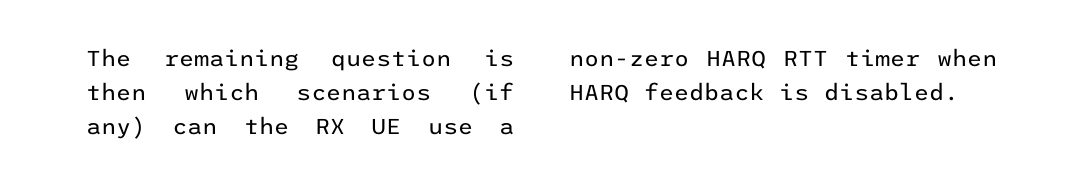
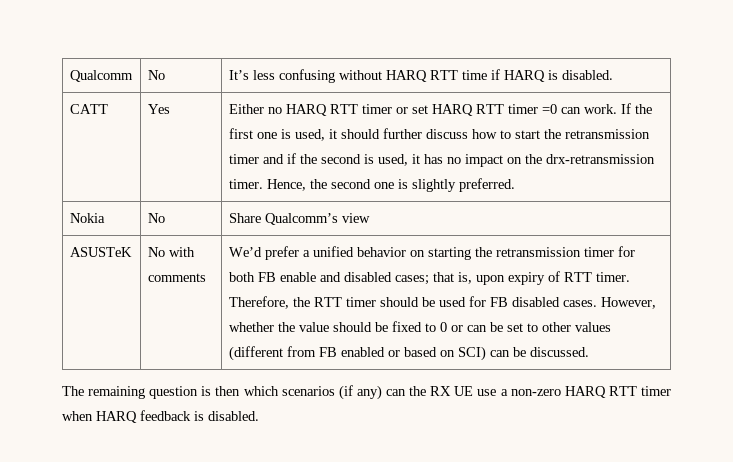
(86, 57) none -> [69,70,133,82] [147,70,165,80] [228,69,613,83] [69,104,108,114] [147,104,170,114] [228,103,652,116] [228,128,650,141] [228,153,655,167] [228,178,515,192] [69,213,105,223] [147,213,165,223] [228,213,370,225] [69,247,132,257] [147,247,195,257] [147,273,206,282] [228,246,635,260] [228,271,630,285] [228,296,656,309] [228,321,611,332] [228,346,589,361] Qualcomm | No | It’s less confusing without HARQ RTT time if HARQ is disabled. // CATT | Yes | Either no HARQ RTT timer or set HARQ RTT timer =0 can work. If the first one is used, it should further discuss how to start the retransmission timer and if the second is used, it has no impact on the drx-retransmission timer. Hence, the second one is slightly preferred. // Nokia | No | Share Qualcomm’s view // ASUSTeK | No with comments | We’d prefer a unified behavior on starting the retransmission timer for both FB enable and disabled cases; that is, upon expiry of RTT timer. Therefore, the RTT timer should be used for FB disabled cases. However, whether the value should be fixed to 0 or can be set to other values (different from FB enabled or based on SCI) can be discussed. //

